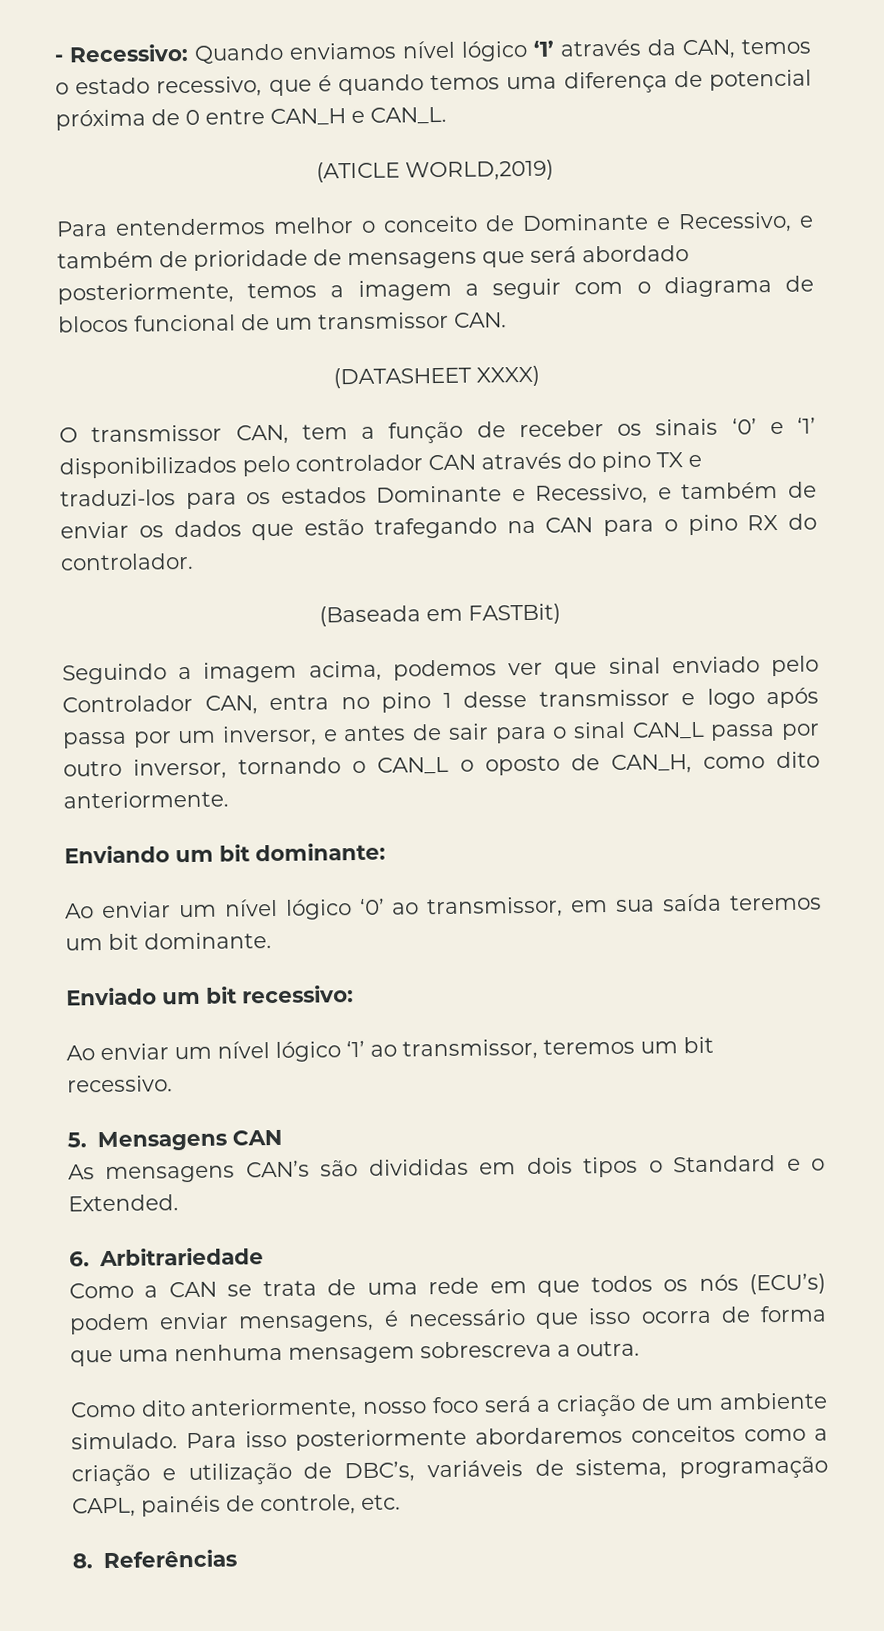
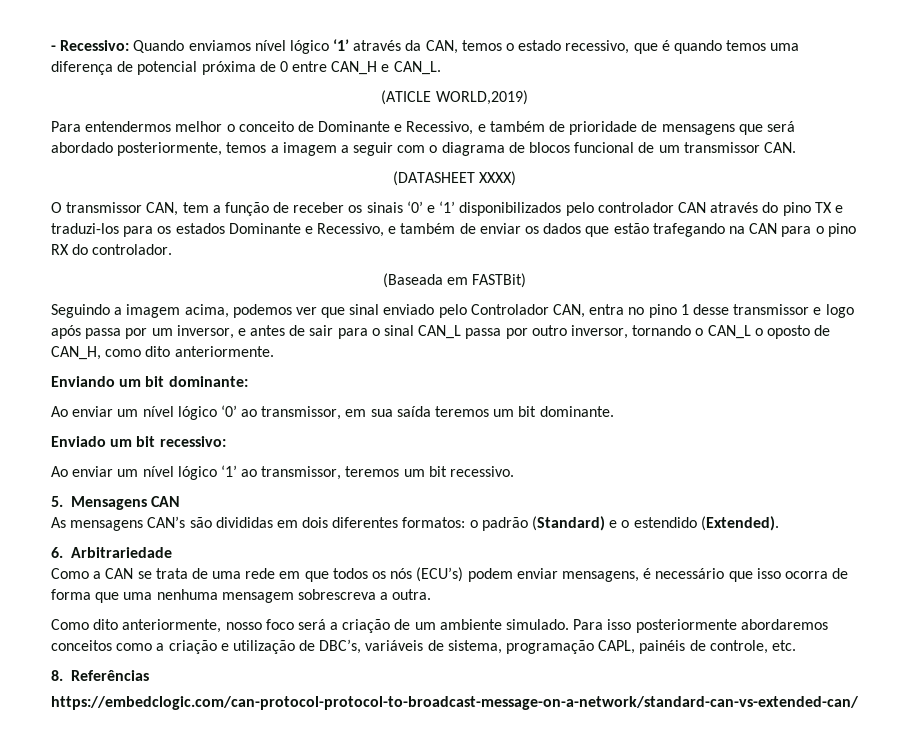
[583,1155,826,1178] [68,1194,179,1212] tipos o Standard e o Extended. -> [332,516,779,531] diferentes formatos: o padrão (Standard) e o estendido (Extended).
(237, 1559) none -> [51,696,859,710] // https://embedclogic.com/can-protocol-protocol-to-broadcast-message-on-a-network/standard-can-vs-extended-can/

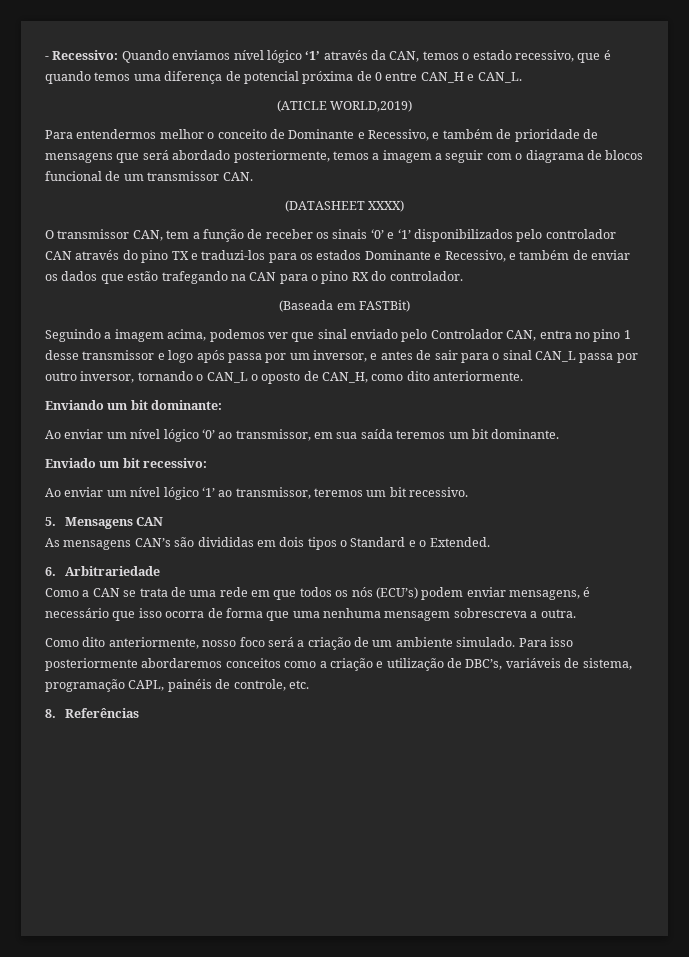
[332,516,779,531] diferentes formatos: o padrão (Standard) e o estendido (Extended). -> [307,537,490,550] tipos o Standard e o Extended.
[51,696,859,710] // https://embedclogic.com/can-protocol-protocol-to-broadcast-message-on-a-network/standard-can-vs-extended-can/ -> (139, 713) none

